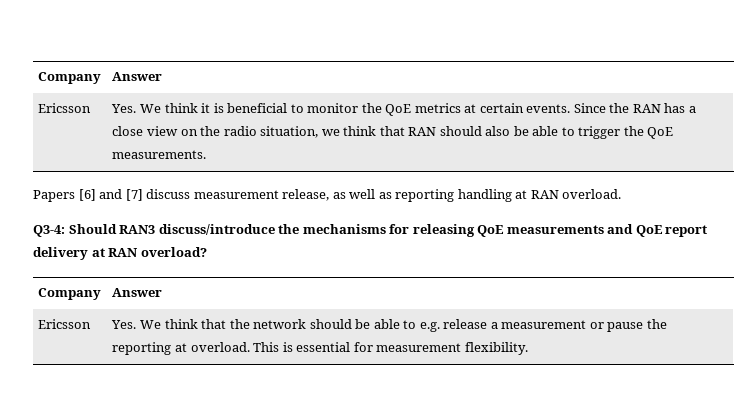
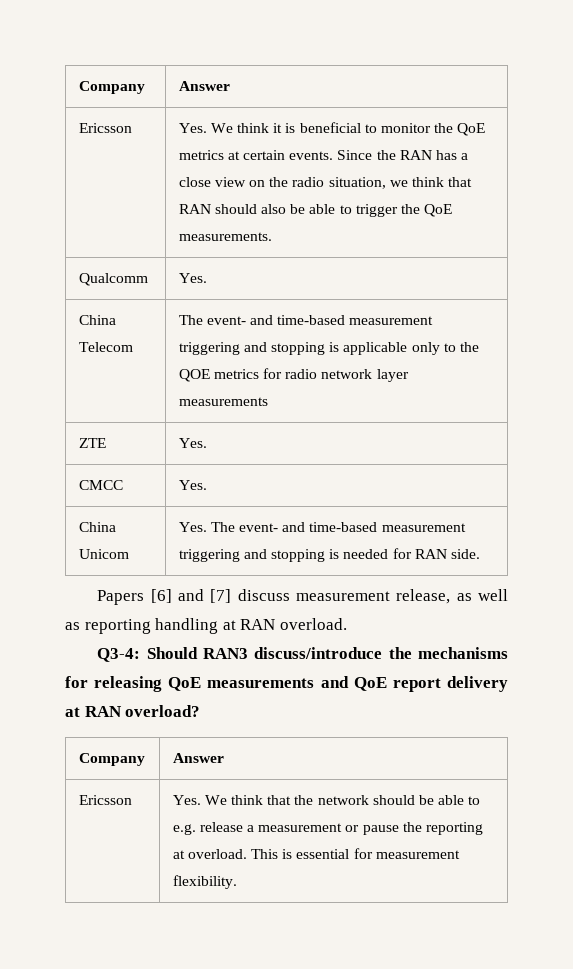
(207, 154) none -> [78,273,148,286] [178,273,207,283] [78,315,116,325] [78,342,133,352] [178,315,434,325] [178,342,479,355] [178,368,409,382] [178,397,268,406] [78,438,106,448] [178,438,207,448] [78,480,123,490] [178,480,207,490] [78,522,116,532] [78,549,129,559] [178,522,466,532] [178,548,480,562] // Qualcomm | Yes. // China Telecom | The event- and time-based measurement triggering and stopping is applicable only to the QOE metrics for radio network layer measurements // ZTE | Yes. // CMCC | Yes. // China Unicom | Yes. The event- and time-based measurement triggering and stopping is needed for RAN side.

